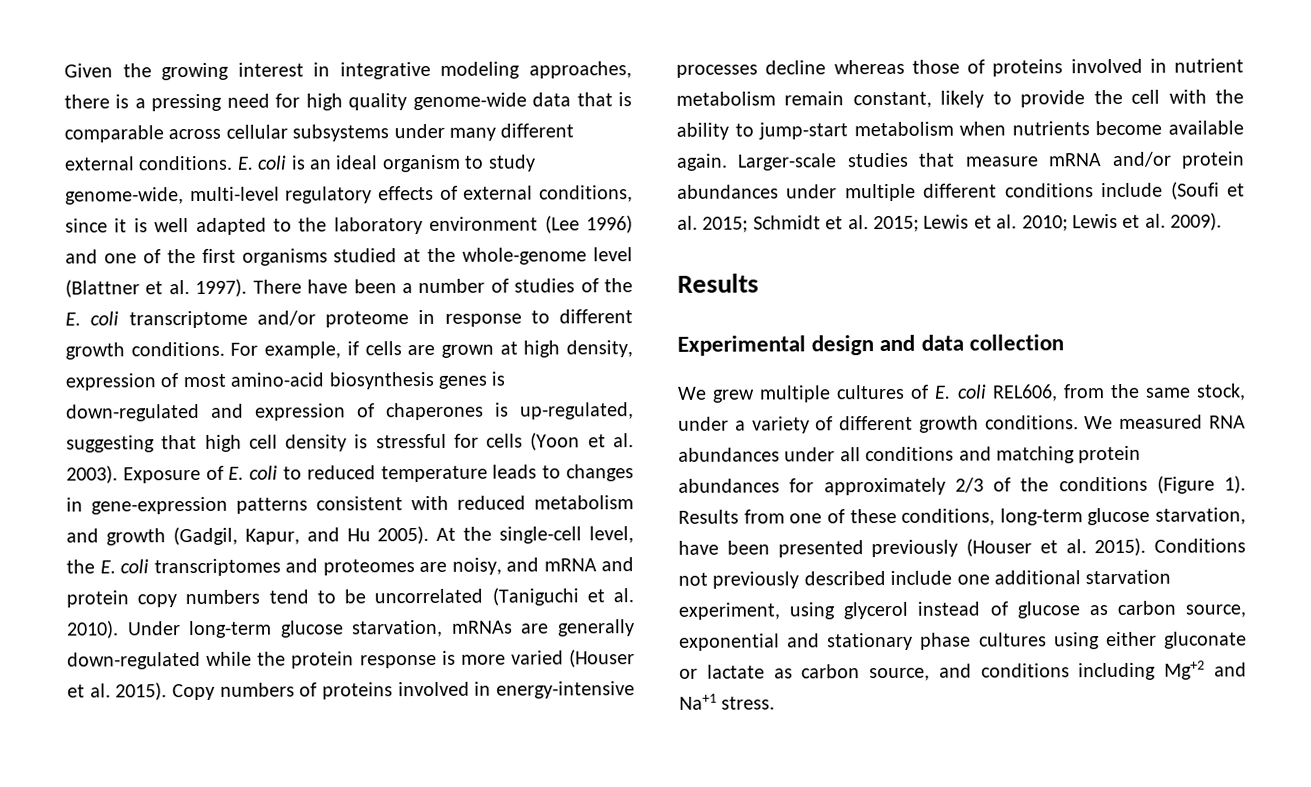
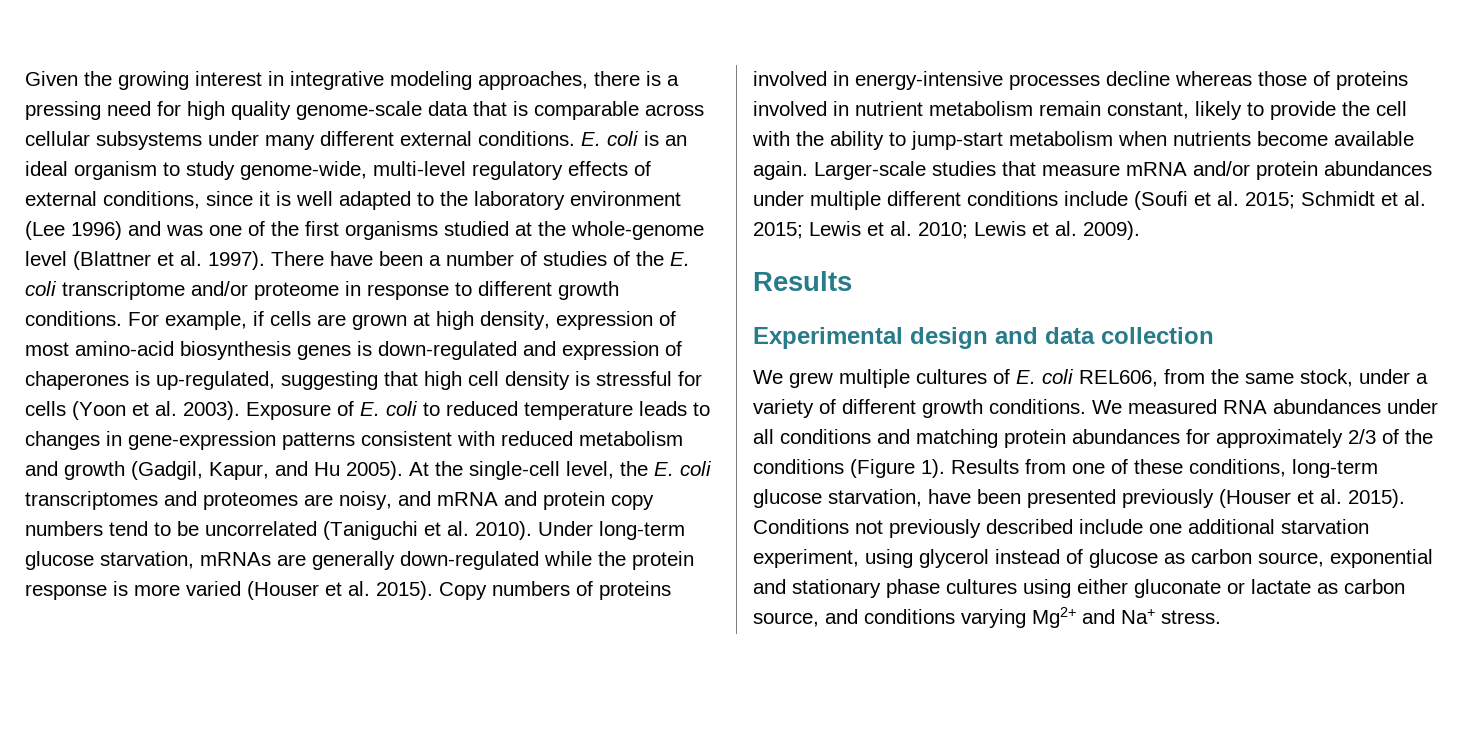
[412,92,527,111] genome-wide -> [296,101,422,120] genome-scale
(98, 256) none -> [166,225,203,236] was
[1078,660,1247,681] [679,693,717,710] including Mg+2 and Na+1 -> [961,607,1155,628] varying Mg2+ and Na+

